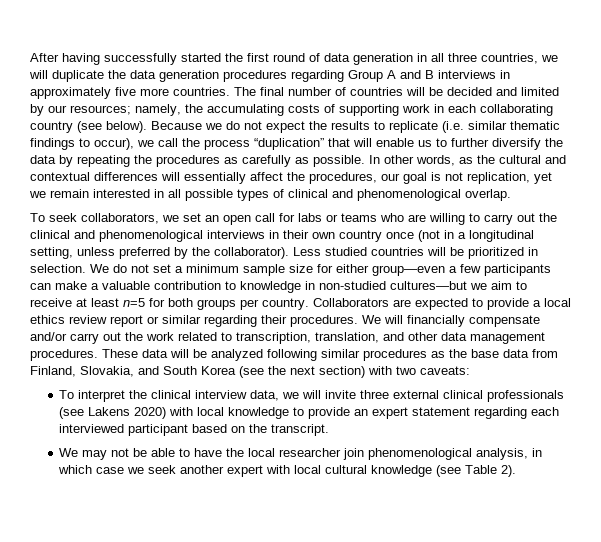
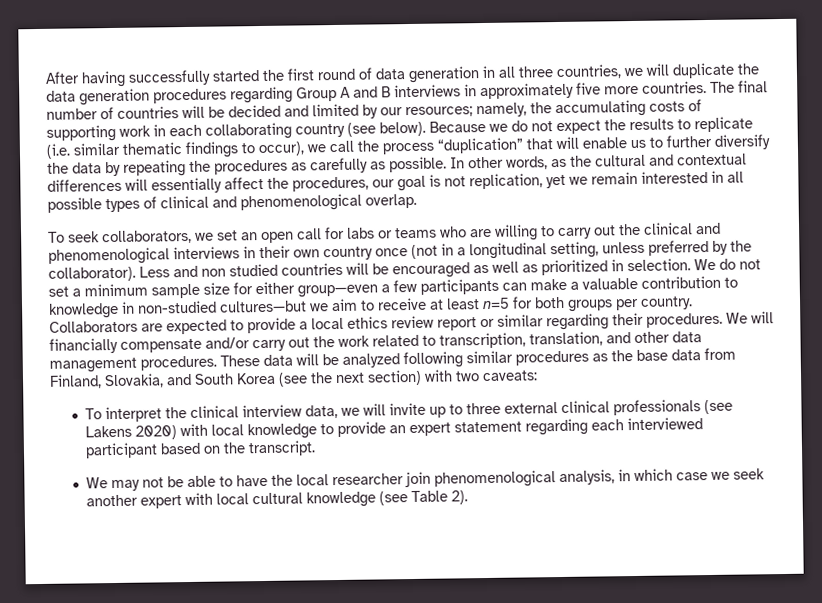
(321, 251) none -> [173,265,226,278] and non
(464, 251) none -> [392,261,538,279] encouraged as well as
(357, 394) none -> [428,404,463,418] up to

